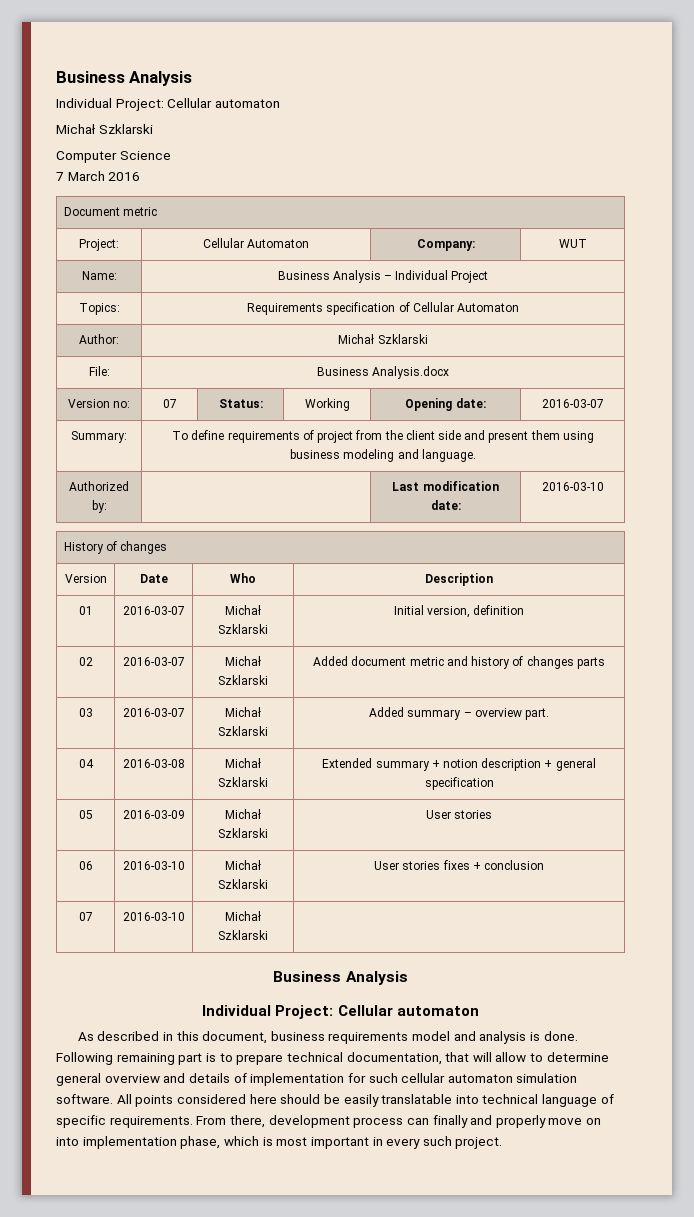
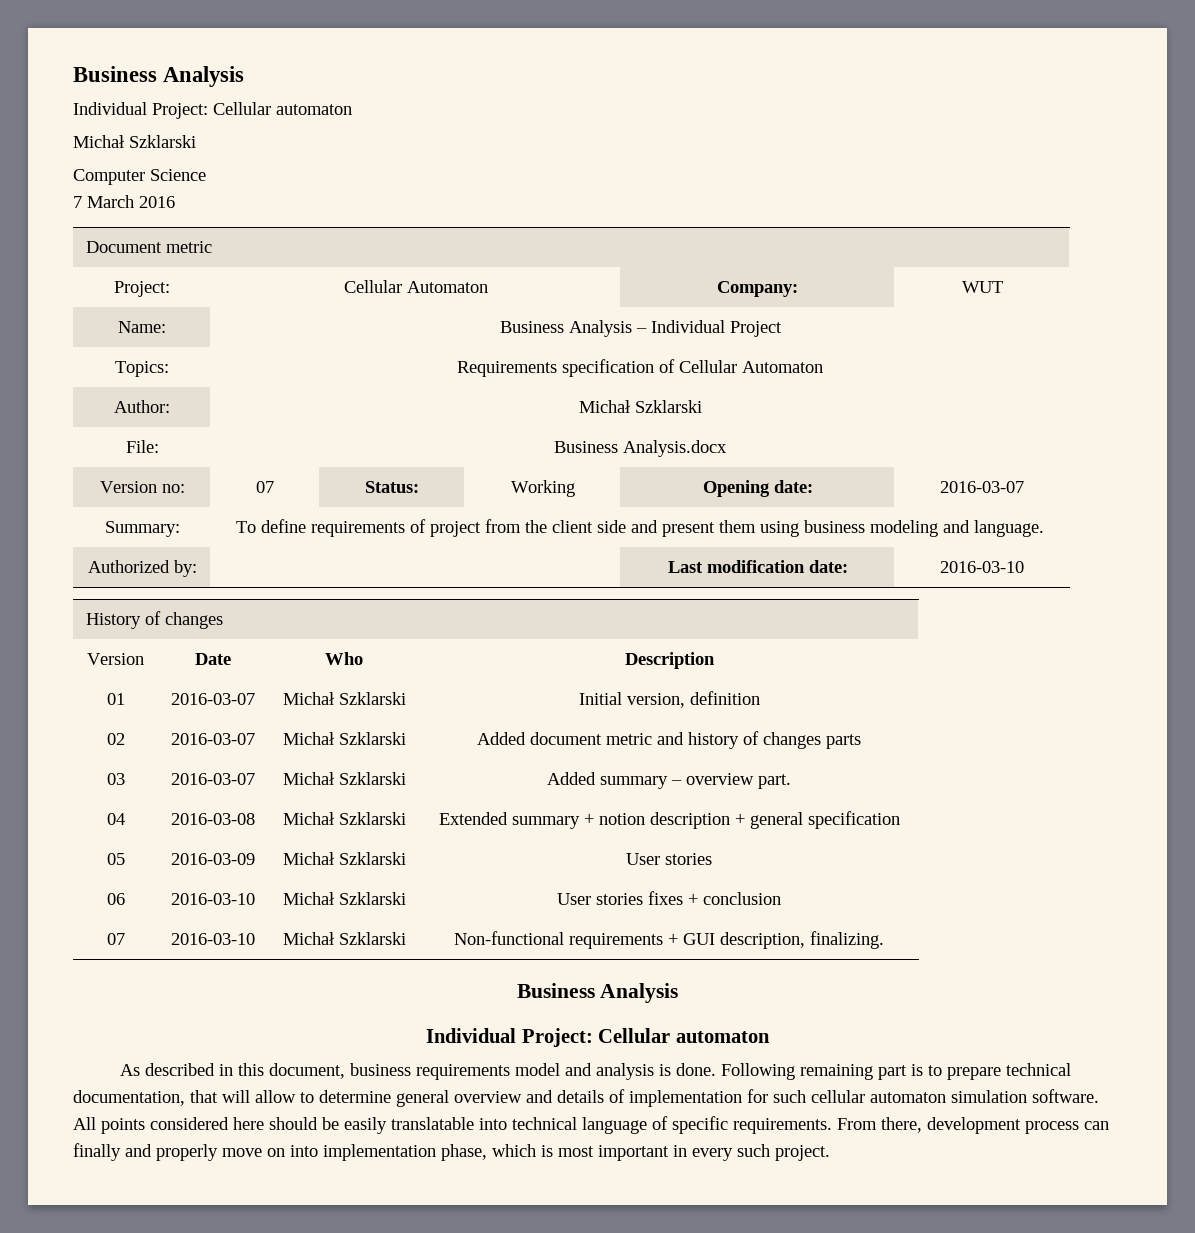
(268, 935) none -> [454,931,884,949] Non-functional requirements + GUI description, finalizing.

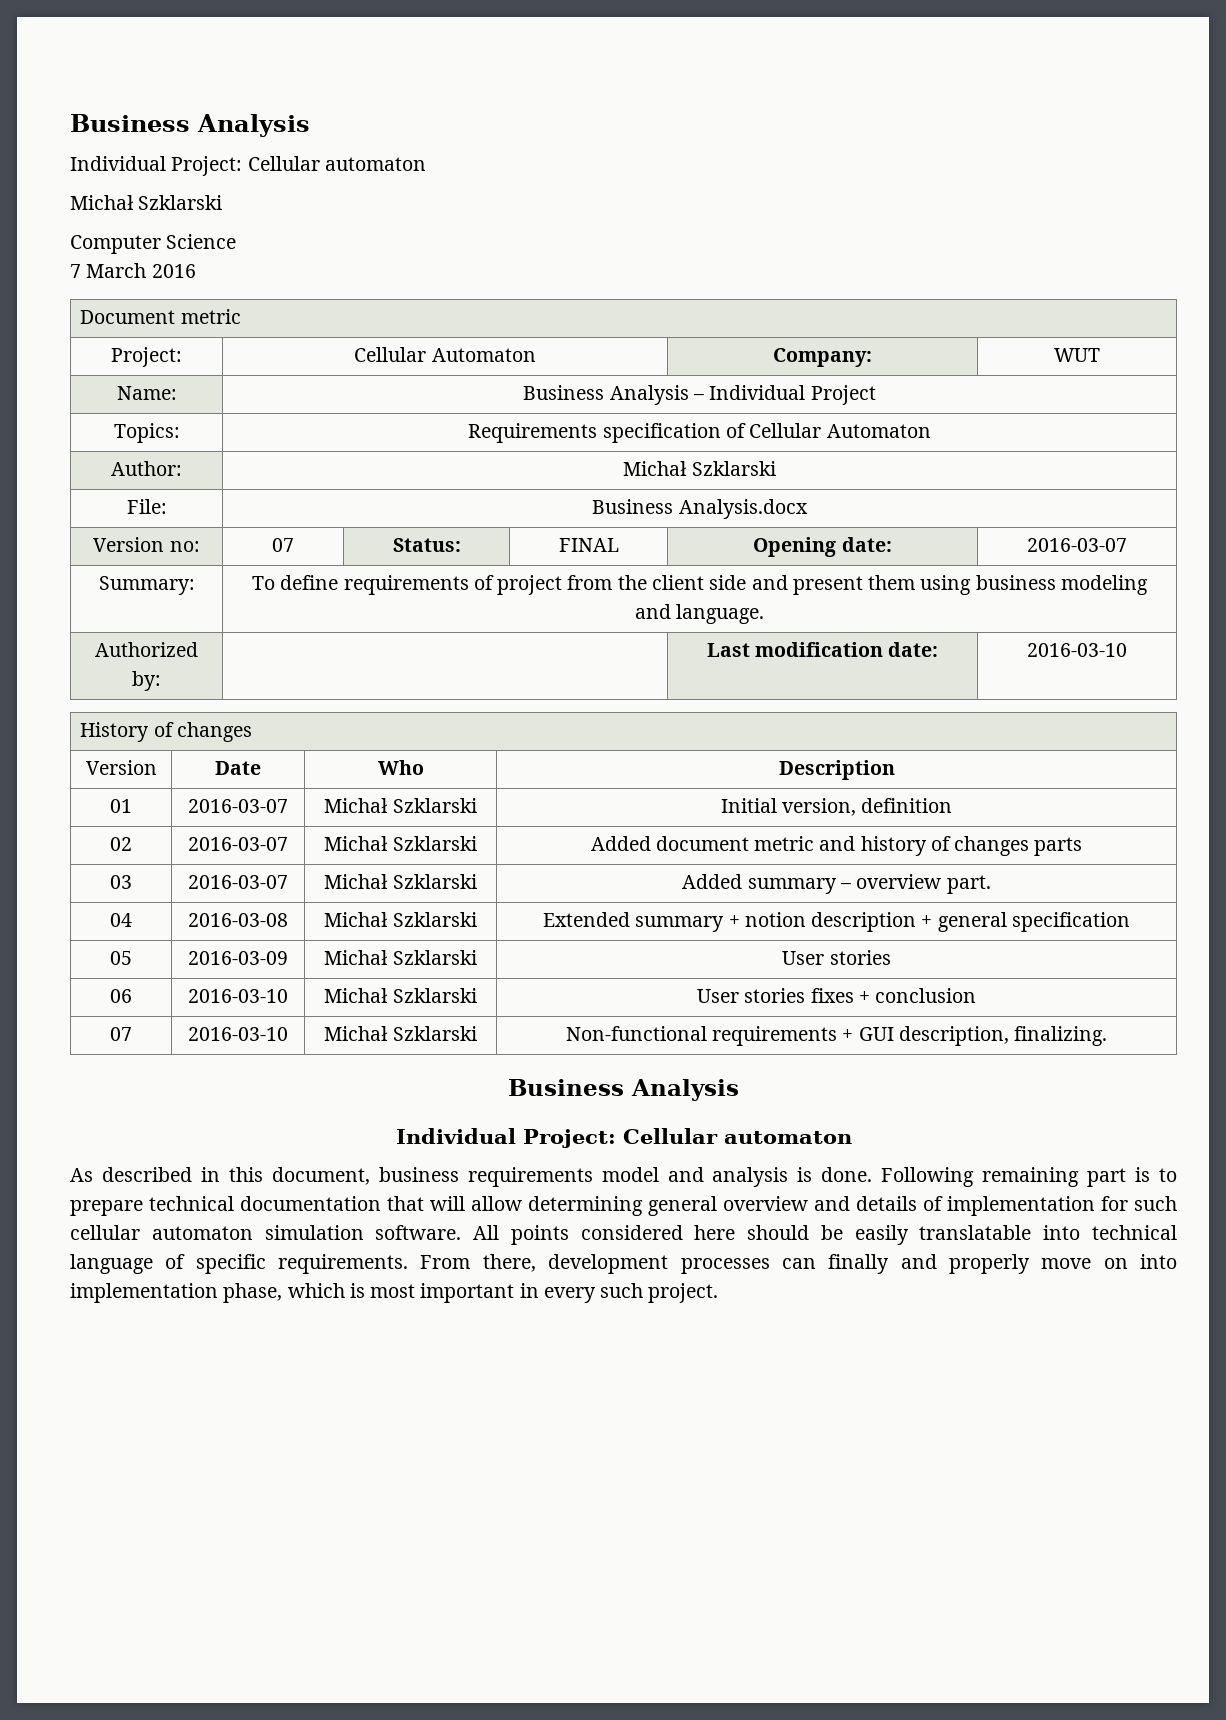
[510,480,575,497] Working -> [558,538,619,552] FINAL
[73,1090,185,1106] documentation, -> [240,1196,381,1211] documentation
[300,1090,391,1103] to determine -> [528,1196,643,1216] determining
[1025,1121,1079,1134] process -> [680,1258,770,1274] processes

